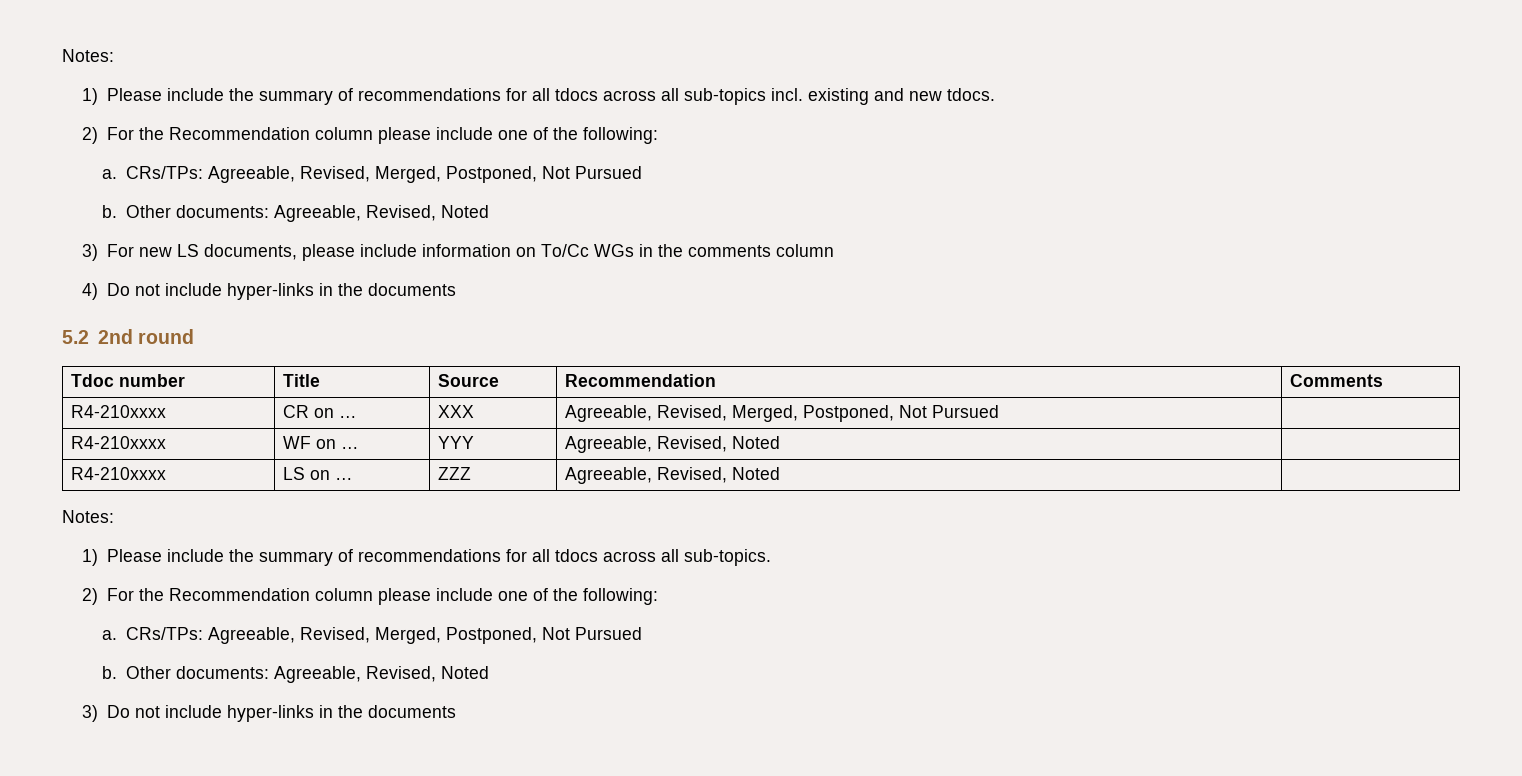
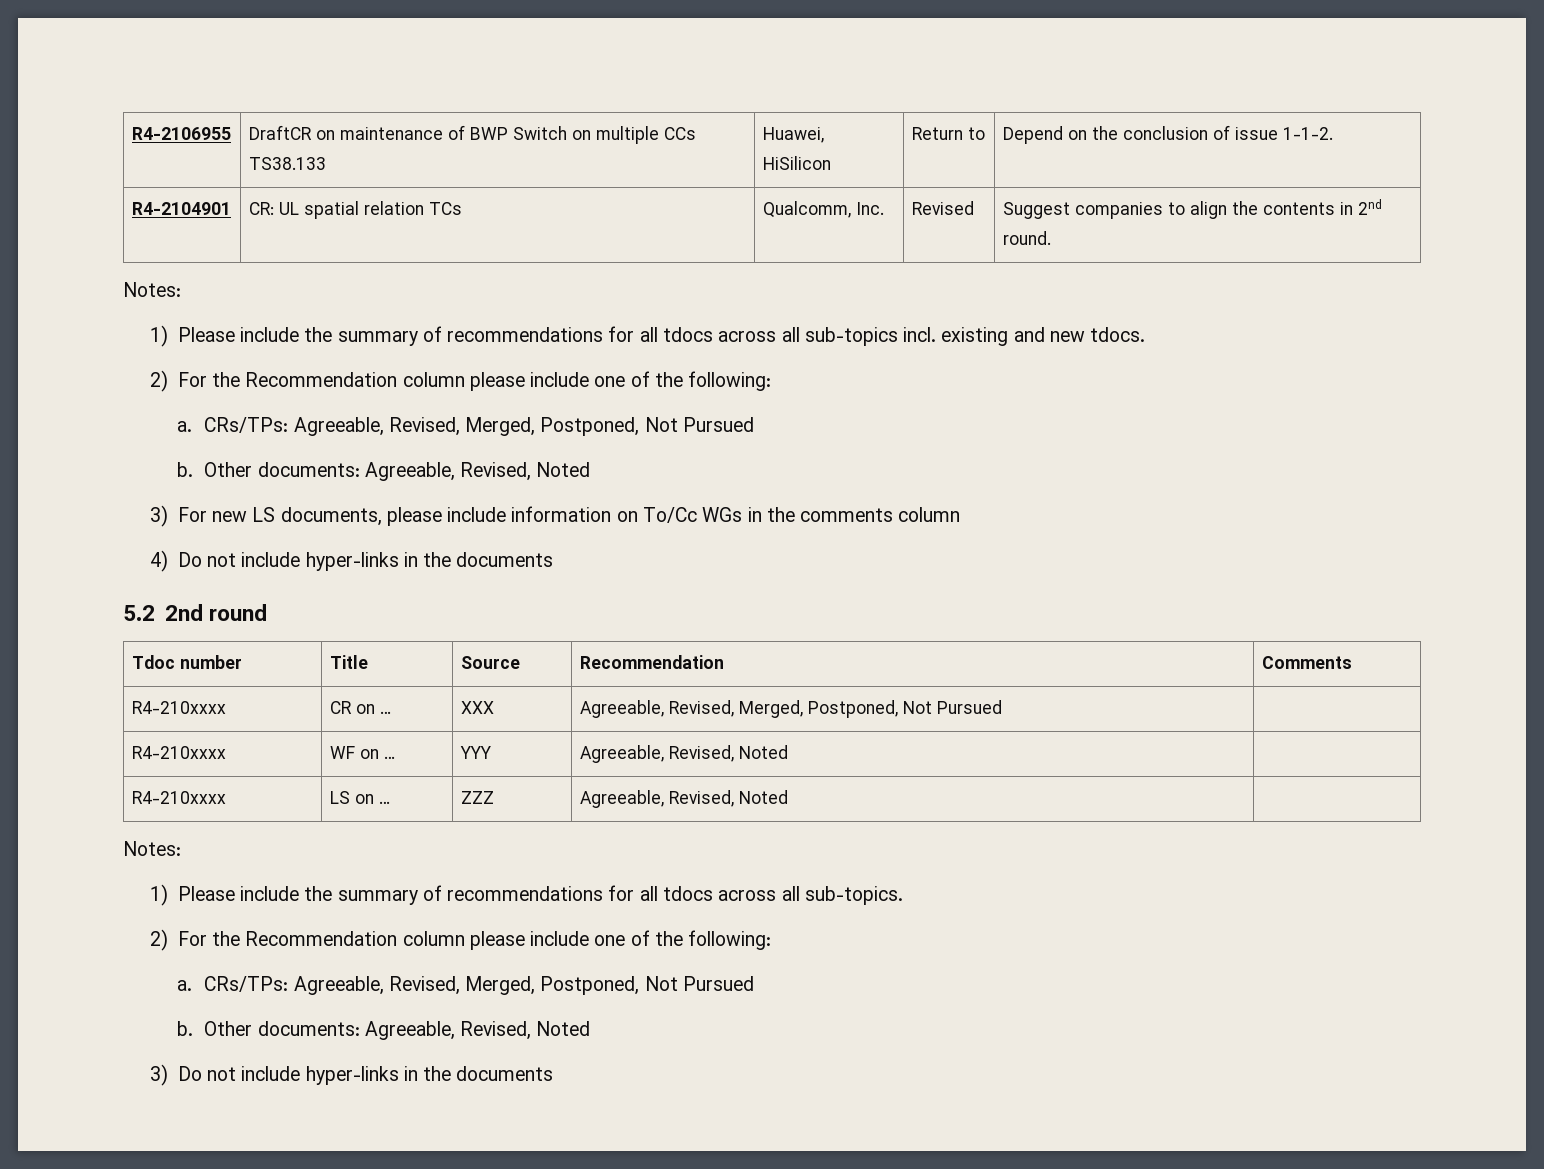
(62, 55) none -> [131,127,231,140] [248,125,696,144] [248,157,326,170] [762,127,824,143] [762,156,831,170] [911,127,985,140] [1002,125,1333,144] [131,202,231,215] [248,201,462,219] [762,201,884,218] [911,201,974,215] [1002,199,1382,219] [1002,231,1051,245] R4-2106955 | DraftCR on maintenance of BWP Switch on multiple CCs TS38.133 | Huawei, HiSilicon | Return to | Depend on the conclusion of issue 1-1-2. // R4-2104901 | CR: UL spatial relation TCs | Qualcomm, Inc. | Revised | Suggest companies to align the contents in 2nd round. //

